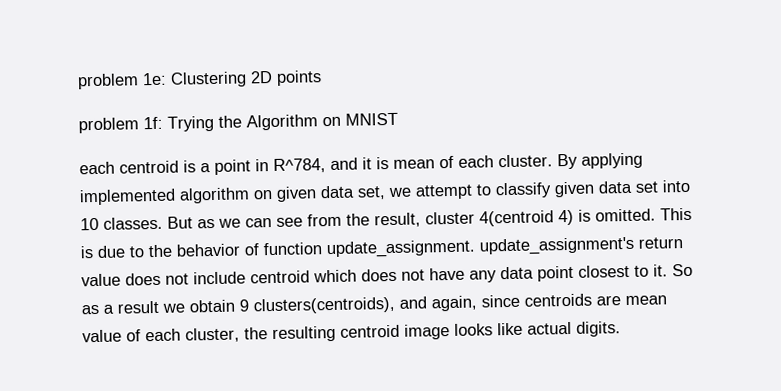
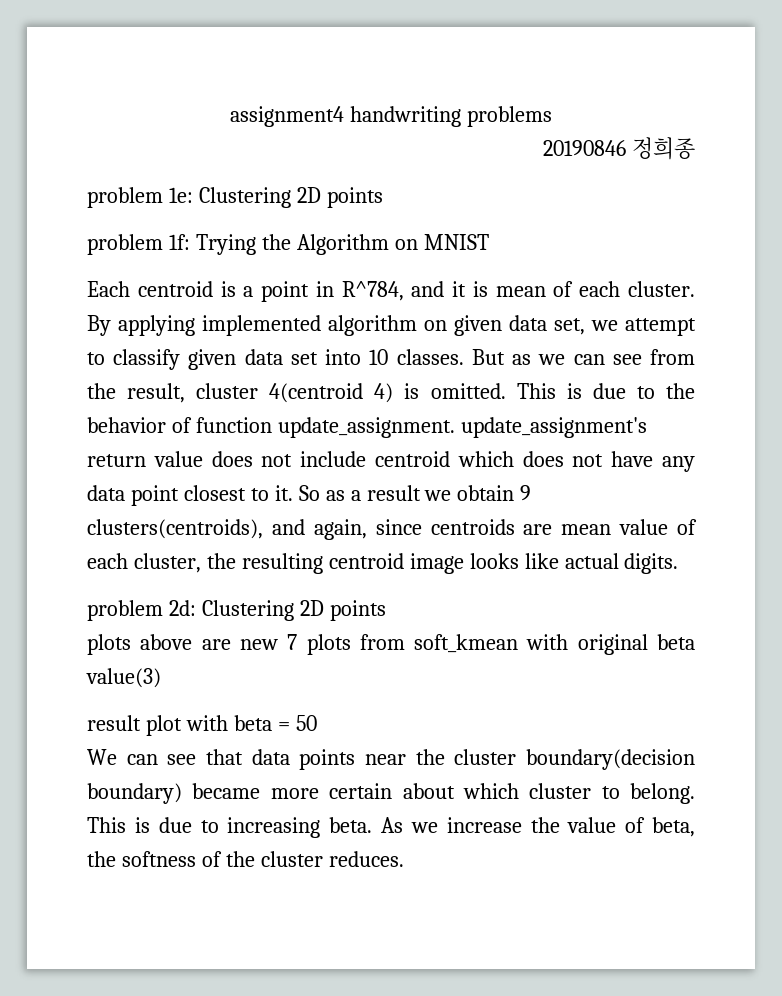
(77, 81) none -> [230,106,552,127] [543,137,695,160] assignment4 handwriting problems // 20190846 정희종 //
[79,161,115,175] each -> [87,281,130,297] Each
(621, 329) none -> [87,600,386,621] [87,634,695,655] [86,668,161,688] [87,715,317,736] [87,749,695,770] [87,783,695,804] [87,817,695,838] [87,851,404,867] // problem 2d: Clustering 2D points // plots above are new 7 plots from soft_kmean with original beta value(3) // result plot with beta = 50 // We can see that data points near the cluster boundary(decision boundary) became more certain about which cluster to belong. This is due to increasing beta. As we increase the value of beta, the softness of the cluster reduces.

